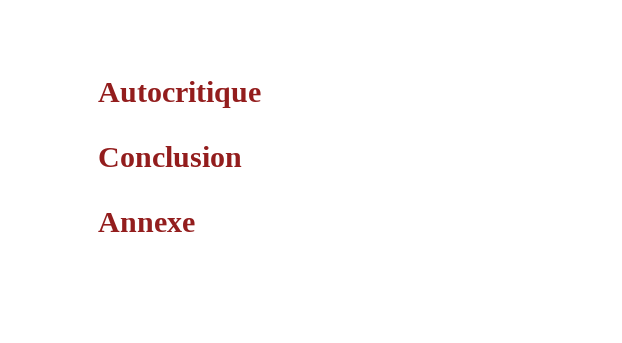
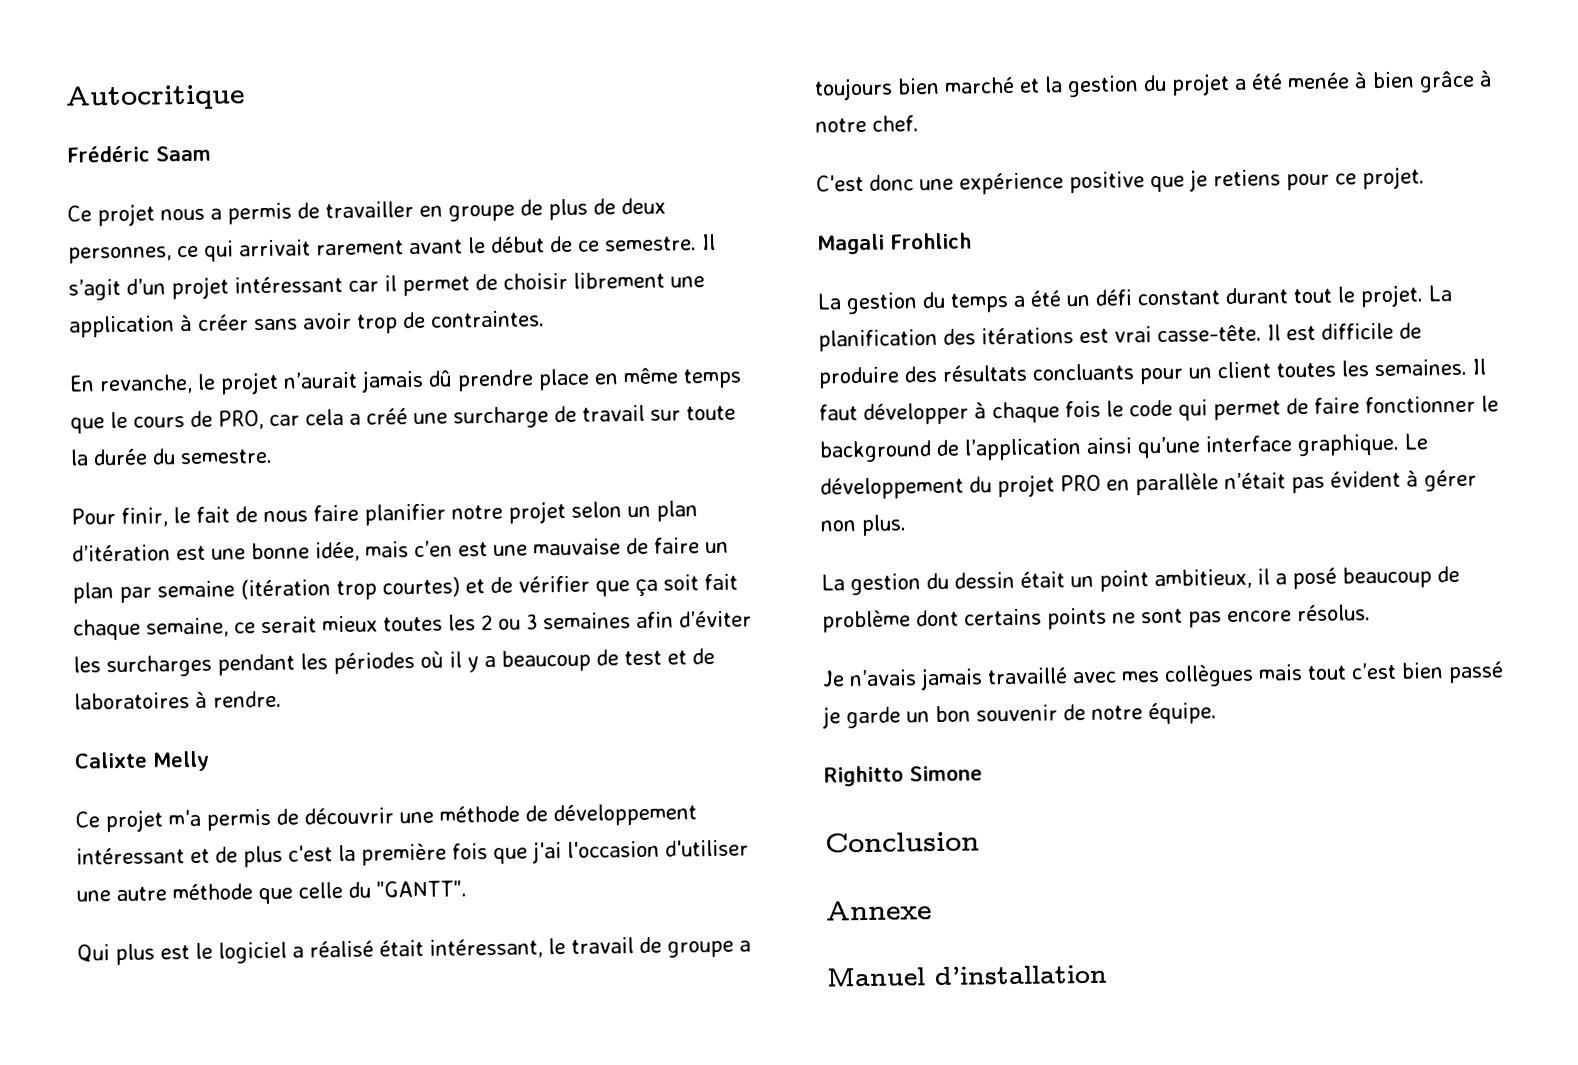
(261, 94) none -> [66,145,211,163] [67,197,666,227] [68,233,716,264] [68,271,705,301] [69,310,545,338] [69,367,742,395] [70,404,736,434] [70,448,273,466] [71,500,698,527] [72,537,729,562] [72,573,738,604] [73,610,752,641] [73,648,715,678] [74,690,282,710] [74,750,210,772] [75,803,697,833] [76,839,749,868] [76,880,467,905] [77,936,751,966] [814,70,1493,101] [815,115,919,133] [816,166,1425,195] [816,232,972,255] [817,284,1452,315] [818,322,1422,352] [818,358,1486,389] [819,395,1499,425] [819,433,1428,463] [820,469,1477,500] [820,514,907,537] [821,565,1460,596] [822,604,1371,633] [822,661,1504,691] [822,702,1217,729] [824,765,983,787] // Frédéric Saam // Ce projet nous a permis de travailler en groupe de plus de deux personnes, ce qui arrivait rarement avant le début de ce semestre. Il s’agit d’un projet intéressant car il permet de choisir librement une application à créer sans avoir trop de contraintes. // En revanche, le projet n’aurait jamais dû prendre place en même temps que le cours de PRO, car cela a créé une surcharge de travail sur toute la durée du semestre. // Pour finir, le fait de nous faire planifier notre projet selon un plan d’itération est une bonne idée, mais c’en est une mauvaise de faire un plan par semaine (itération trop courtes) et de vérifier que ça soit fait chaque semaine, ce serait mieux toutes les 2 ou 3 semaines afin d’éviter les surcharges pendant les périodes où il y a beaucoup de test et de laboratoires à rendre. // Calixte Melly // Ce projet m'a permis de découvrir une méthode de développement intéressant et de plus c'est la première fois que j'ai l'occasion d'utiliser une autre méthode que celle du "GANTT". // Qui plus est le logiciel a réalisé était intéressant, le travail de groupe a toujours bien marché et la gestion du projet a été menée à bien grâce à notre chef. // C'est donc une expérience positive que je retiens pour ce projet. // Magali Frohlich // La gestion du temps a été un défi constant durant tout le projet. La planification des itérations est vrai casse-tête. Il est difficile de produire des résultats concluants pour un client toutes les semaines. Il faut développer à chaque fois le code qui permet de faire fonctionner le background de l’application ainsi qu’une interface graphique. Le développement du projet PRO en parallèle n’était pas évident à gérer non plus. // La gestion du dessin était un point ambitieux, il a posé beaucoup de problème dont certains points ne sont pas encore résolus. // Je n’avais jamais travaillé avec mes collègues mais tout c’est bien passé je garde un bon souvenir de notre équipe. // Righitto Simone
(195, 222) none -> [826,964,1108,987] // Manuel d’installation

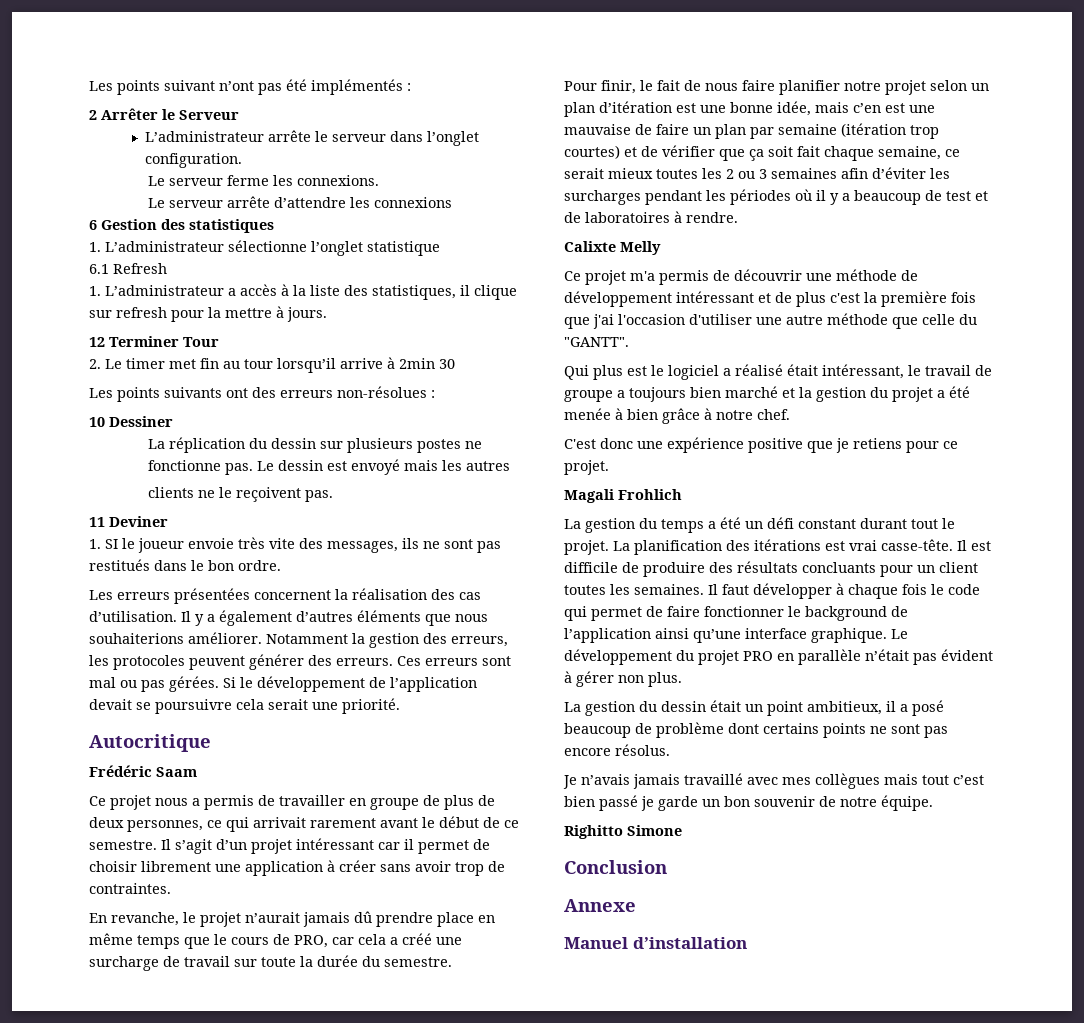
(65, 97) none -> [89,79,411,95] [89,108,239,120] [144,130,479,146] [144,153,242,168] [148,175,380,186] [148,196,453,208] [89,219,274,233] [89,240,440,256] [89,263,167,274] [89,284,517,300] [89,306,327,322] [89,336,219,347] [89,357,455,373] [89,386,435,402] [89,416,173,427] [148,437,483,453] [148,459,511,475] [148,487,334,502] [89,516,168,527] [89,537,501,553] [89,559,281,571] [89,588,481,604] [89,610,488,626] [89,632,508,648] [89,654,511,670] [89,676,477,692] [89,698,400,714] Les points suivant n’ont pas été implémentés : // 2 Arrêter le Serveur // L’administrateur arrête le serveur dans l’onglet configuration. // Le serveur ferme les connexions. // Le serveur arrête d’attendre les connexions // 6 Gestion des statistiques // 1. L’administrateur sélectionne l’onglet statistique // 6.1 Refresh // 1. L’administrateur a accès à la liste des statistiques, il clique sur refresh pour la mettre à jours. // 12 Terminer Tour // 2. Le timer met fin au tour lorsqu’il arrive à 2min 30 // Les points suivants ont des erreurs non-résolues : // 10 Dessiner // La réplication du dessin sur plusieurs postes ne fonctionne pas. Le dessin est envoyé mais les autres // clients ne le reçoivent pas. // 11 Deviner // 1. SI le joueur envoie très vite des messages, ils ne sont pas restitués dans le bon ordre. // Les erreurs présentées concernent la réalisation des cas d’utilisation. Il y a également d’autres éléments que nous souhaiterions améliorer. Notamment la gestion des erreurs, les protocoles peuvent générer des erreurs. Ces erreurs sont mal ou pas gérées. Si le développement de l’application devait se poursuivre cela serait une priorité. //

